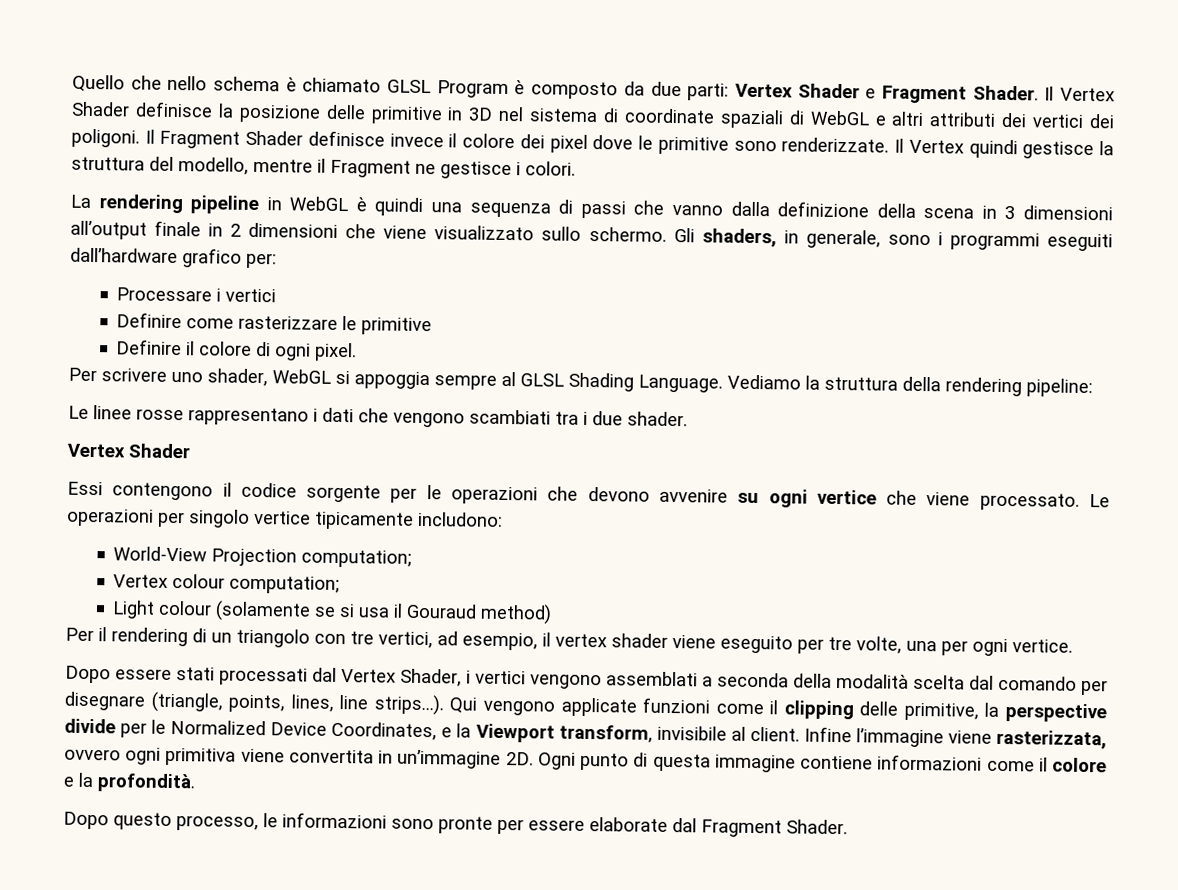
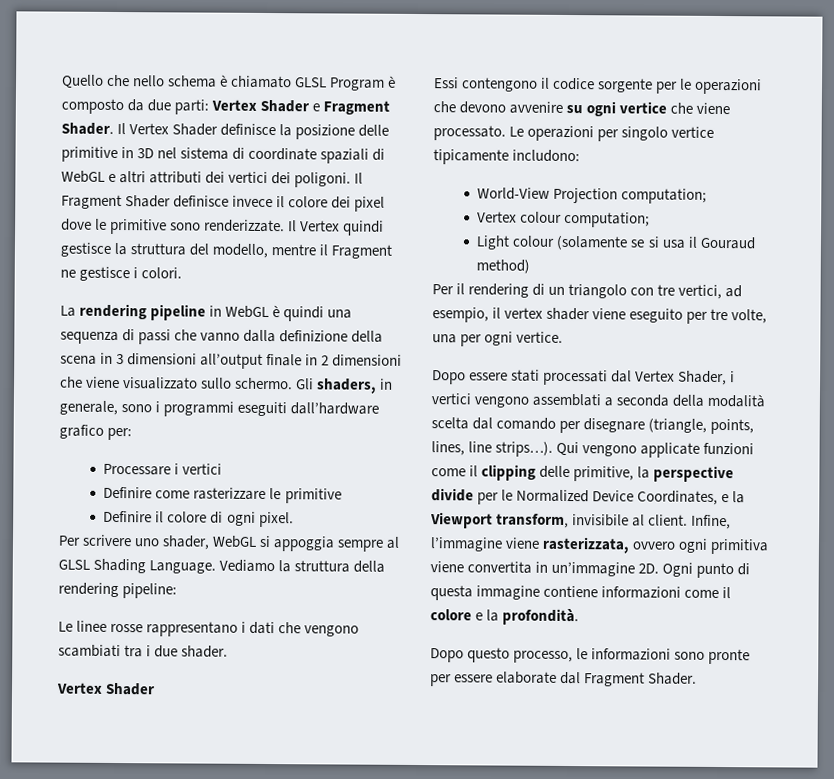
[803,726,852,743] Infine -> [691,514,732,530] Infine,

